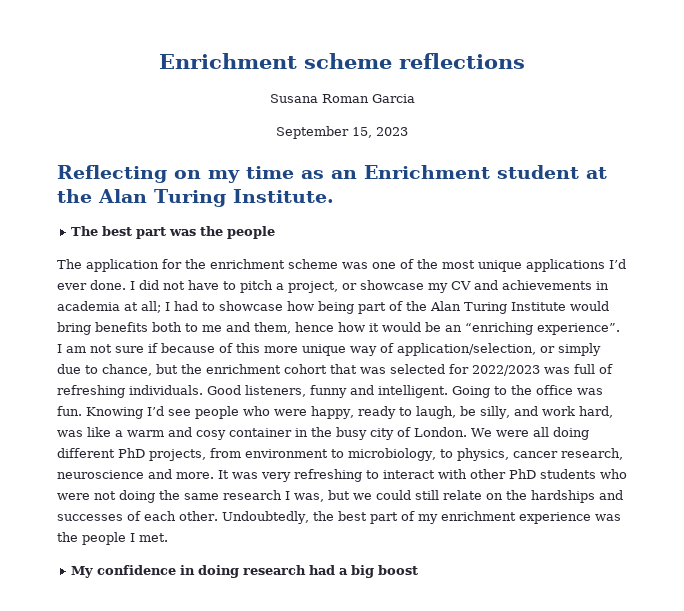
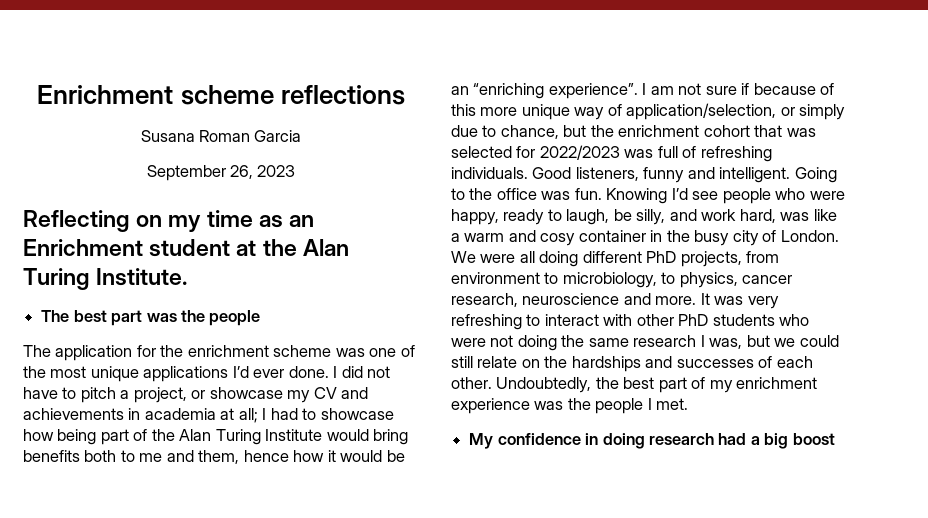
[352,127,372,138] 15, -> [230,165,254,179] 26,

